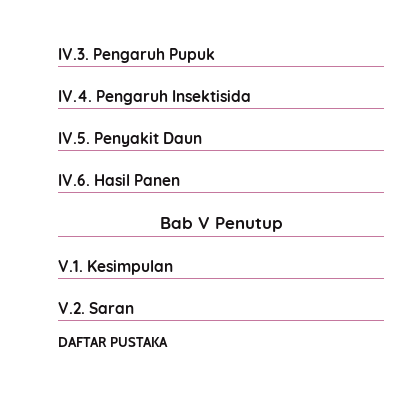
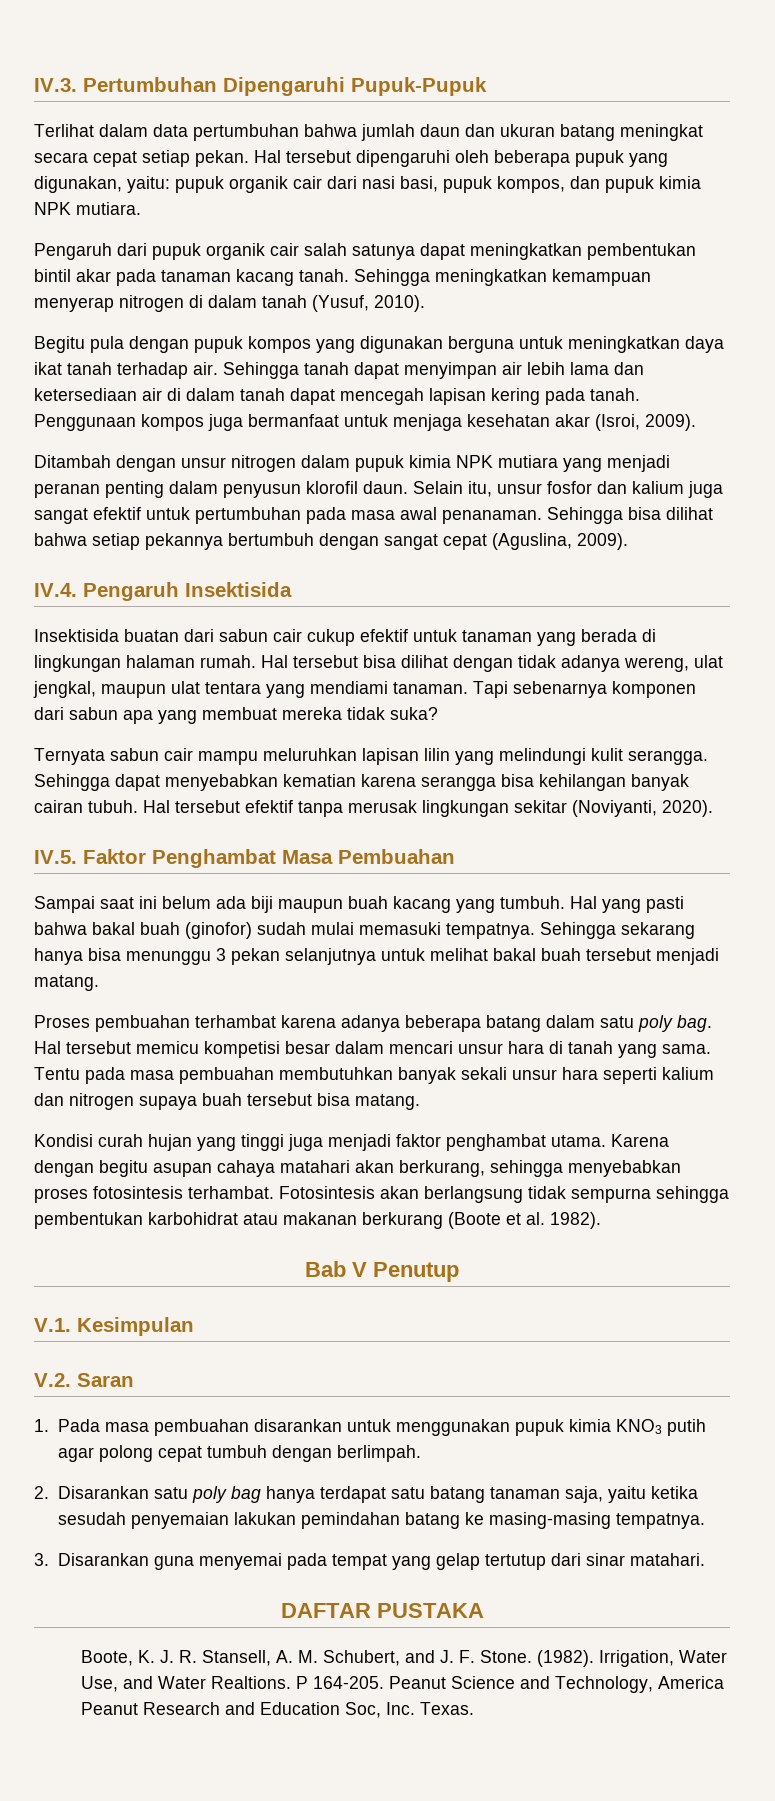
[93,48,216,63] [58,90,252,105] [58,132,203,147] [58,174,181,186] Pengaruh Pupuk // IV.4. Pengaruh Insektisida // IV.5. Penyakit Daun // IV.6. Hasil Panen -> [83,77,487,96] [34,124,703,141] [34,150,668,167] [34,176,701,193] [34,202,141,215] [34,243,696,260] [34,269,651,286] [34,295,425,312] [34,336,724,353] [34,362,644,379] [34,388,640,405] [34,414,696,431] [34,455,670,472] [34,481,723,498] [34,507,713,524] [34,533,628,550] [34,582,292,601] [34,629,656,646] [34,655,723,672] [33,681,696,698] [34,707,438,724] [34,748,708,765] [34,774,689,791] [34,800,713,817] [34,849,455,868] [34,896,684,913] [34,922,695,939] [34,948,719,965] [34,975,99,991] [34,1015,712,1032] [34,1041,711,1058] [34,1067,714,1084] [34,1093,420,1110] [34,1134,669,1151] [34,1160,681,1177] [34,1186,729,1203] [34,1212,601,1229] Pertumbuhan Dipengaruhi Pupuk-Pupuk // Terlihat dalam data pertumbuhan bahwa jumlah daun dan ukuran batang meningkat secara cepat setiap pekan. Hal tersebut dipengaruhi oleh beberapa pupuk yang digunakan, yaitu: pupuk organik cair dari nasi basi, pupuk kompos, dan pupuk kimia NPK mutiara. // Pengaruh dari pupuk organik cair salah satunya dapat meningkatkan pembentukan bintil akar pada tanaman kacang tanah. Sehingga meningkatkan kemampuan menyerap nitrogen di dalam tanah (Yusuf, 2010). // Begitu pula dengan pupuk kompos yang digunakan berguna untuk meningkatkan daya ikat tanah terhadap air. Sehingga tanah dapat menyimpan air lebih lama dan ketersediaan air di dalam tanah dapat mencegah lapisan kering pada tanah. Penggunaan kompos juga bermanfaat untuk menjaga kesehatan akar (Isroi, 2009). // Ditambah dengan unsur nitrogen dalam pupuk kimia NPK mutiara yang menjadi peranan penting dalam penyusun klorofil daun. Selain itu, unsur fosfor dan kalium juga sangat efektif untuk pertumbuhan pada masa awal penanaman. Sehingga bisa dilihat bahwa setiap pekannya bertumbuh dengan sangat cepat (Aguslina, 2009). // IV.4. Pengaruh Insektisida // Insektisida buatan dari sabun cair cukup efektif untuk tanaman yang berada di lingkungan halaman rumah. Hal tersebut bisa dilihat dengan tidak adanya wereng, ulat jengkal, maupun ulat tentara yang mendiami tanaman. Tapi sebenarnya komponen dari sabun apa yang membuat mereka tidak suka? // Ternyata sabun cair mampu meluruhkan lapisan lilin yang melindungi kulit serangga. Sehingga dapat menyebabkan kematian karena serangga bisa kehilangan banyak cairan tubuh. Hal tersebut efektif tanpa merusak lingkungan sekitar (Noviyanti, 2020). // IV.5. Faktor Penghambat Masa Pembuahan // Sampai saat ini belum ada biji maupun buah kacang yang tumbuh. Hal yang pasti bahwa bakal buah (ginofor) sudah mulai memasuki tempatnya. Sehingga sekarang hanya bisa menunggu 3 pekan selanjutnya untuk melihat bakal buah tersebut menjadi matang. // Proses pembuahan terhambat karena adanya beberapa batang dalam satu poly bag. Hal tersebut memicu kompetisi besar dalam mencari unsur hara di tanah yang sama. Tentu pada masa pembuahan membutuhkan banyak sekali unsur hara seperti kalium dan nitrogen supaya buah tersebut bisa matang. // Kondisi curah hujan yang tinggi juga menjadi faktor penghambat utama. Karena dengan begitu asupan cahaya matahari akan berkurang, sehingga menyebabkan proses fotosintesis terhambat. Fotosintesis akan berlangsung tidak sempurna sehingga pembentukan karbohidrat atau makanan berkurang (Boote et al. 1982).
[58,337,168,347] DAFTAR PUSTAKA -> [34,1419,706,1436] [57,1445,421,1462] [34,1486,698,1503] [57,1512,705,1529] [34,1553,705,1570] [280,1603,484,1618] [80,1650,727,1667] [80,1676,724,1693] [80,1702,474,1718] 1. Pada masa pembuahan disarankan untuk menggunakan pupuk kimia KNO3 putih agar polong cepat tumbuh dengan berlimpah. // 2. Disarankan satu poly bag hanya terdapat satu batang tanaman saja, yaitu ketika sesudah penyemaian lakukan pemindahan batang ke masing-masing tempatnya. // 3. Disarankan guna menyemai pada tempat yang gelap tertutup dari sinar matahari. // DAFTAR PUSTAKA // Boote, K. J. R. Stansell, A. M. Schubert, and J. F. Stone. (1982). Irrigation, Water Use, and Water Realtions. P 164-205. Peanut Science and Technology, America Peanut Research and Education Soc, Inc. Texas.

